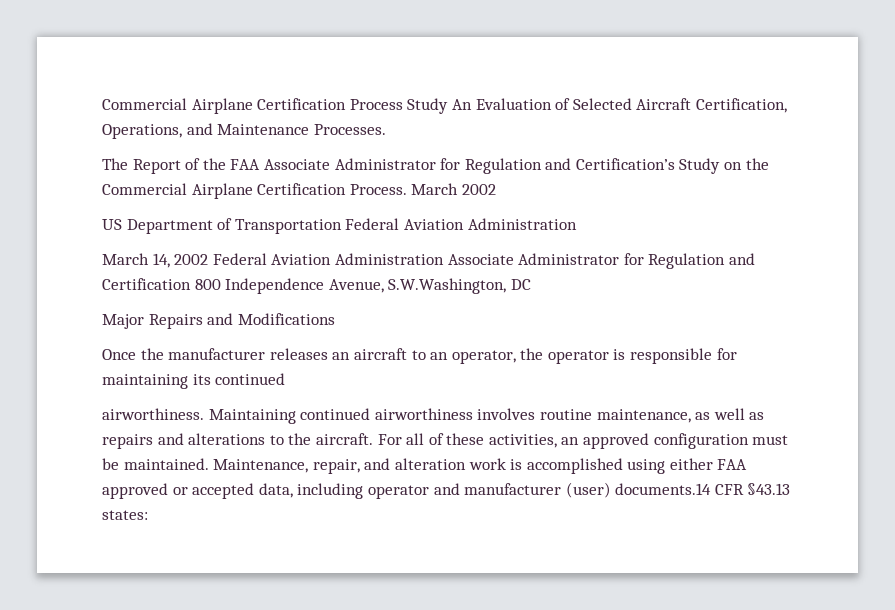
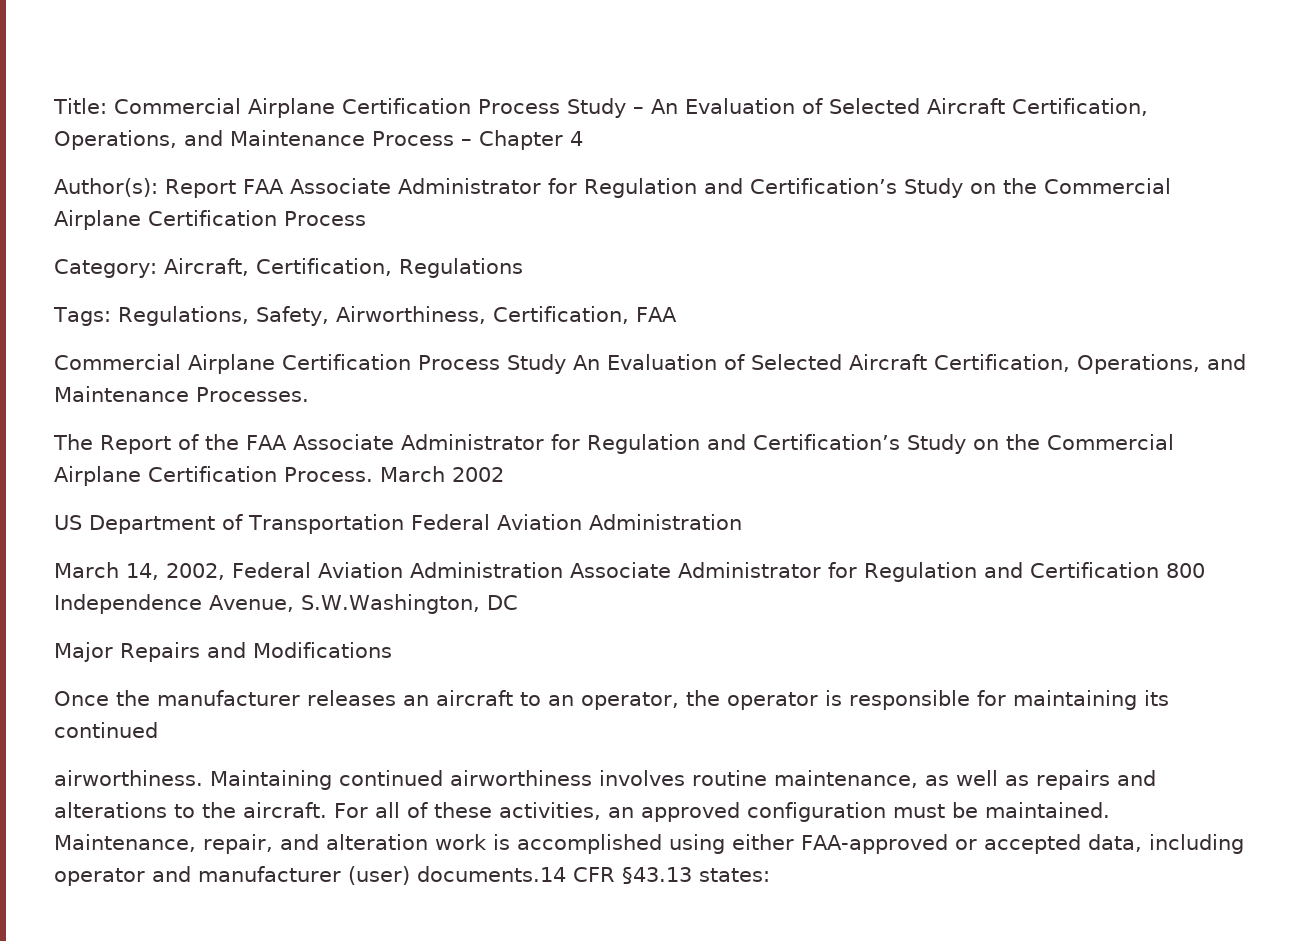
(102, 104) none -> [53,98,1148,118] [54,130,583,150] [54,178,1171,198] [54,210,366,230] [54,258,523,278] [53,306,677,326] Title: Commercial Airplane Certification Process Study – An Evaluation of Selected Aircraft Certification, Operations, and Maintenance Process – Chapter 4 // Author(s): Report FAA Associate Administrator for Regulation and Certification’s Study on the Commercial Airplane Certification Process // Category: Aircraft, Certification, Regulations // Tags: Regulations, Safety, Airworthiness, Certification, FAA //
[174,254,209,265] 2002 -> [166,563,225,580] 2002,
[717,459,748,470] [102,483,168,499] FAA approved -> [801,834,948,854] FAA-approved

